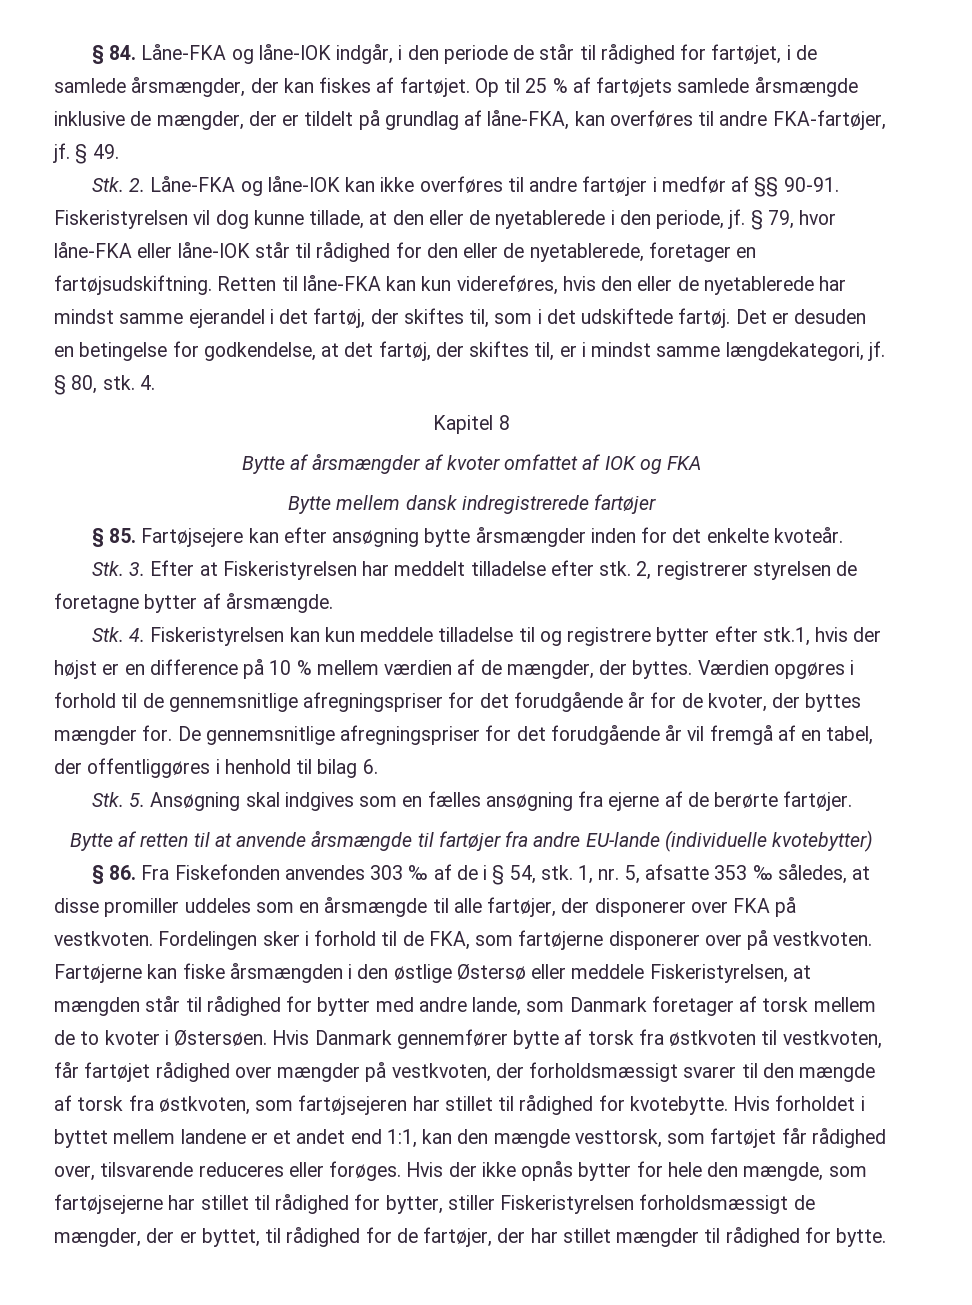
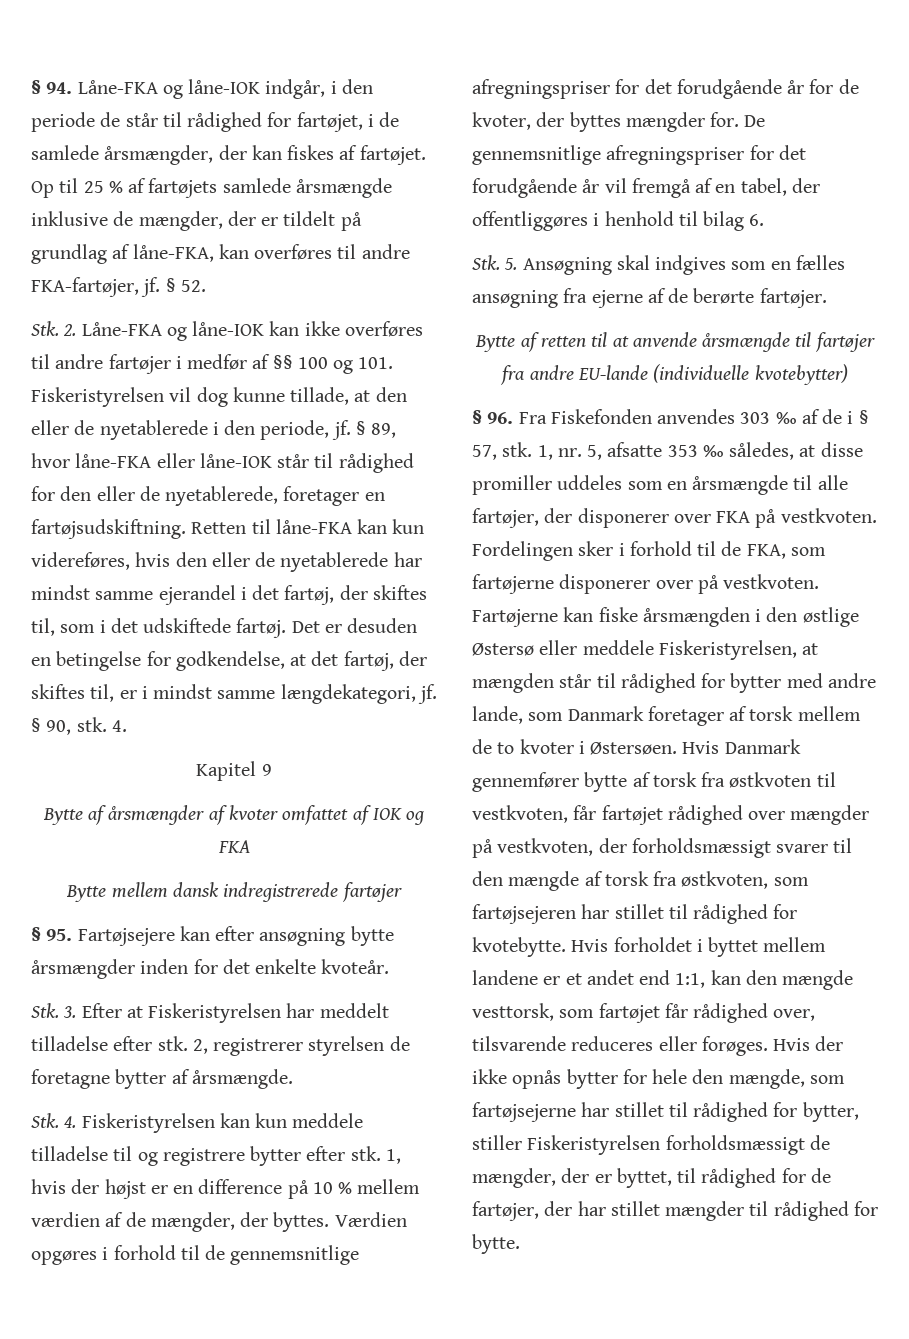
[91,45,137,64] § 84. -> [31,80,73,94] § 94.
[92,144,119,159] 49. -> [180,280,206,292] 52.
[783,177,839,192] 90-91. -> [297,357,394,374] 100 og 101.
[767,210,794,229] 79, -> [371,423,397,438] 89,
[71,375,98,394] 80, -> [46,720,72,735] 90,
[498,415,510,430] 8 -> [261,764,272,776] 9
[109,528,137,543] 85. -> [46,929,73,941] 95.
[762,627,810,646] stk.1, -> [350,1146,401,1164] stk. 1,
[109,865,137,880] 86. -> [487,412,514,424] 96.
[509,865,536,884] 54, -> [472,445,497,460] 57,

